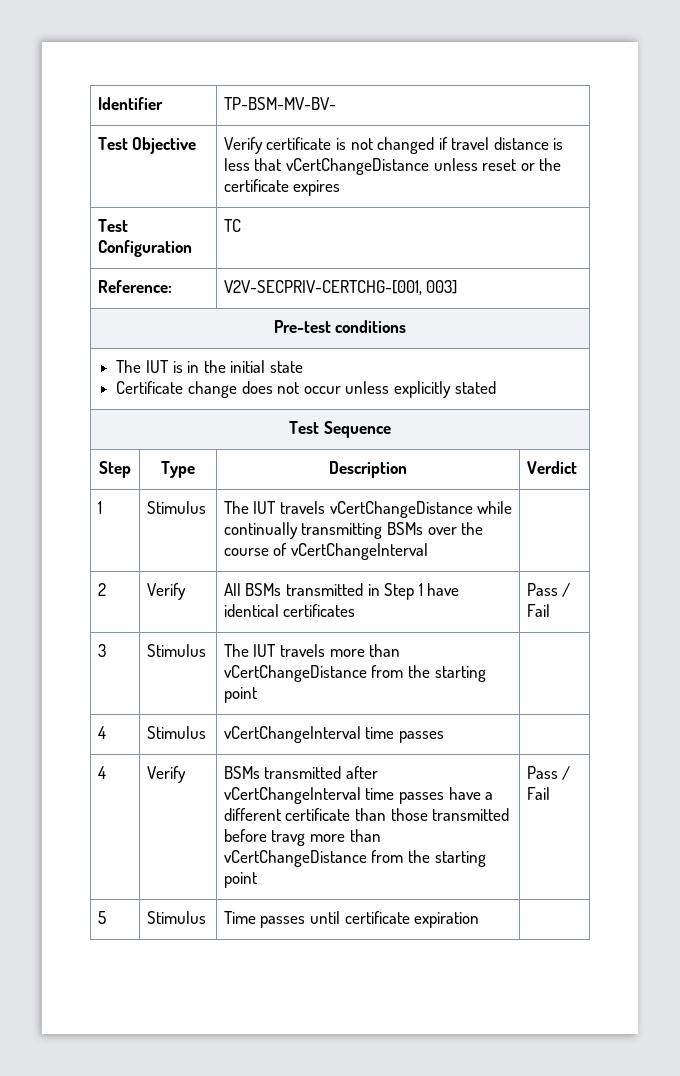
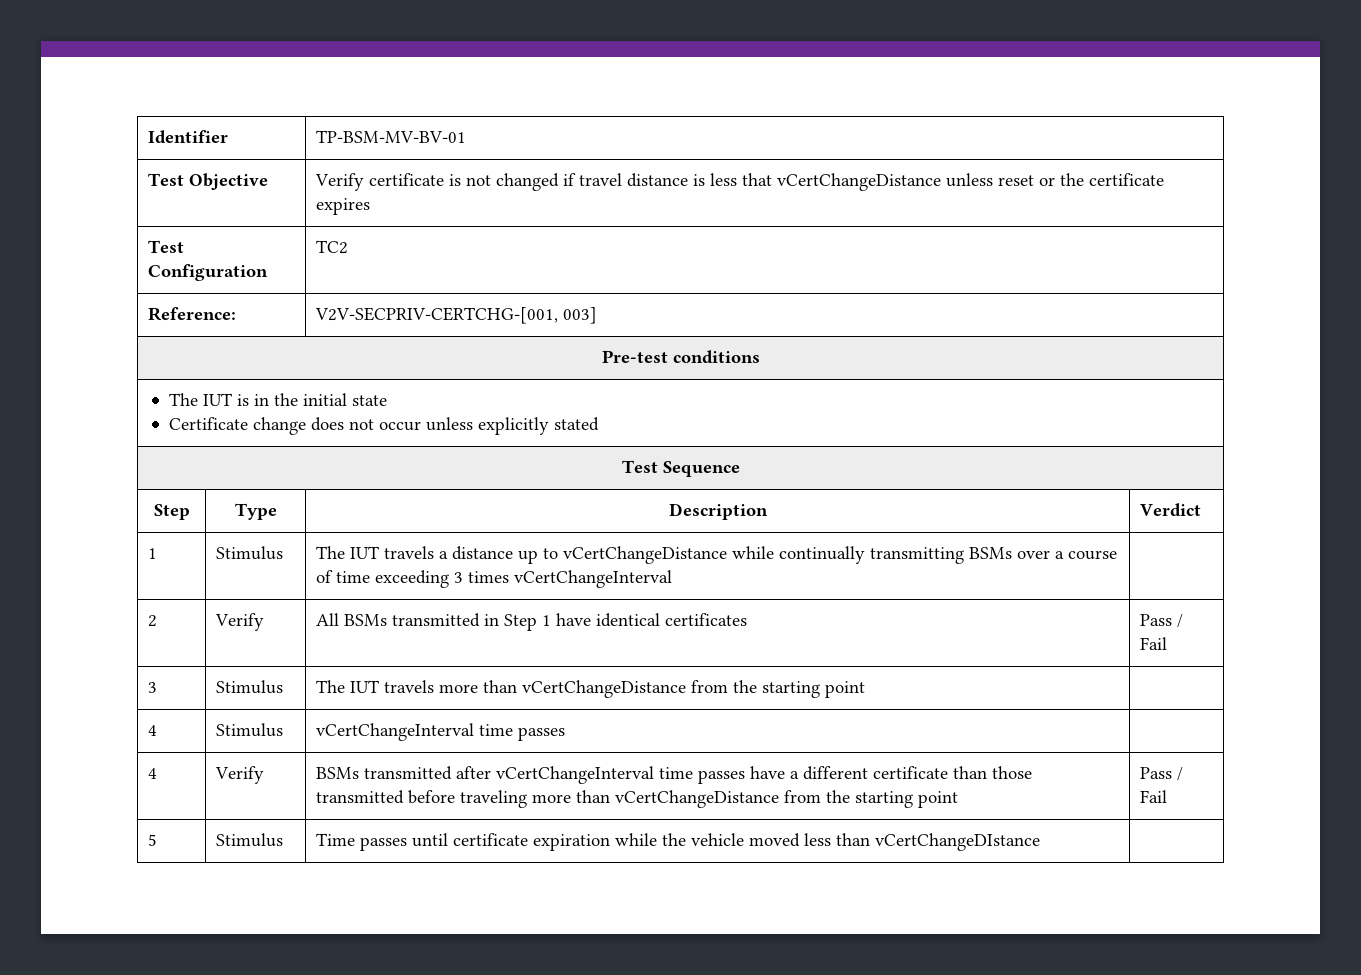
[223,97,336,110] TP-BSM-MV-BV- -> [316,130,467,143] TP-BSM-MV-BV-01
[223,219,241,232] TC -> [316,240,349,254] TC2
(325, 507) none -> [439,546,559,564] a distance up to
[461,522,484,535] the -> [1055,551,1065,559] a
(288, 549) none -> [336,570,510,588] time exceeding 3 times
[271,830,306,846] travg -> [460,790,528,808] traveling
(480, 920) none -> [615,833,1041,851] while the vehicle moved less than vCertChangeDIstance

